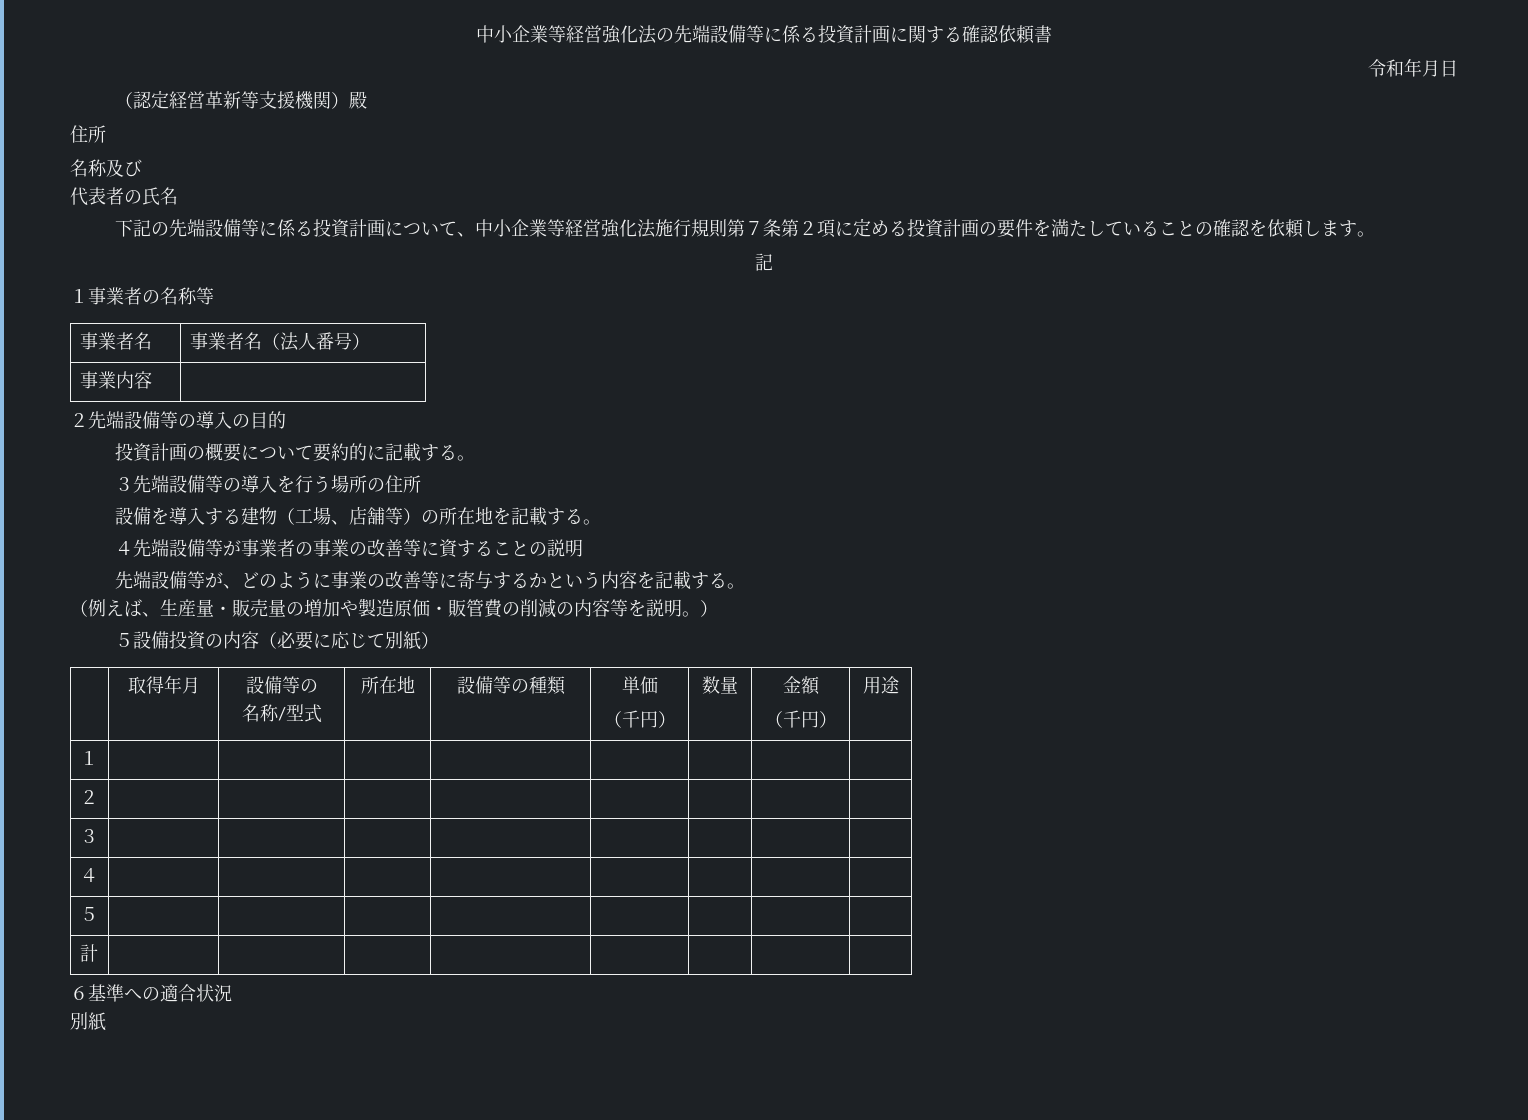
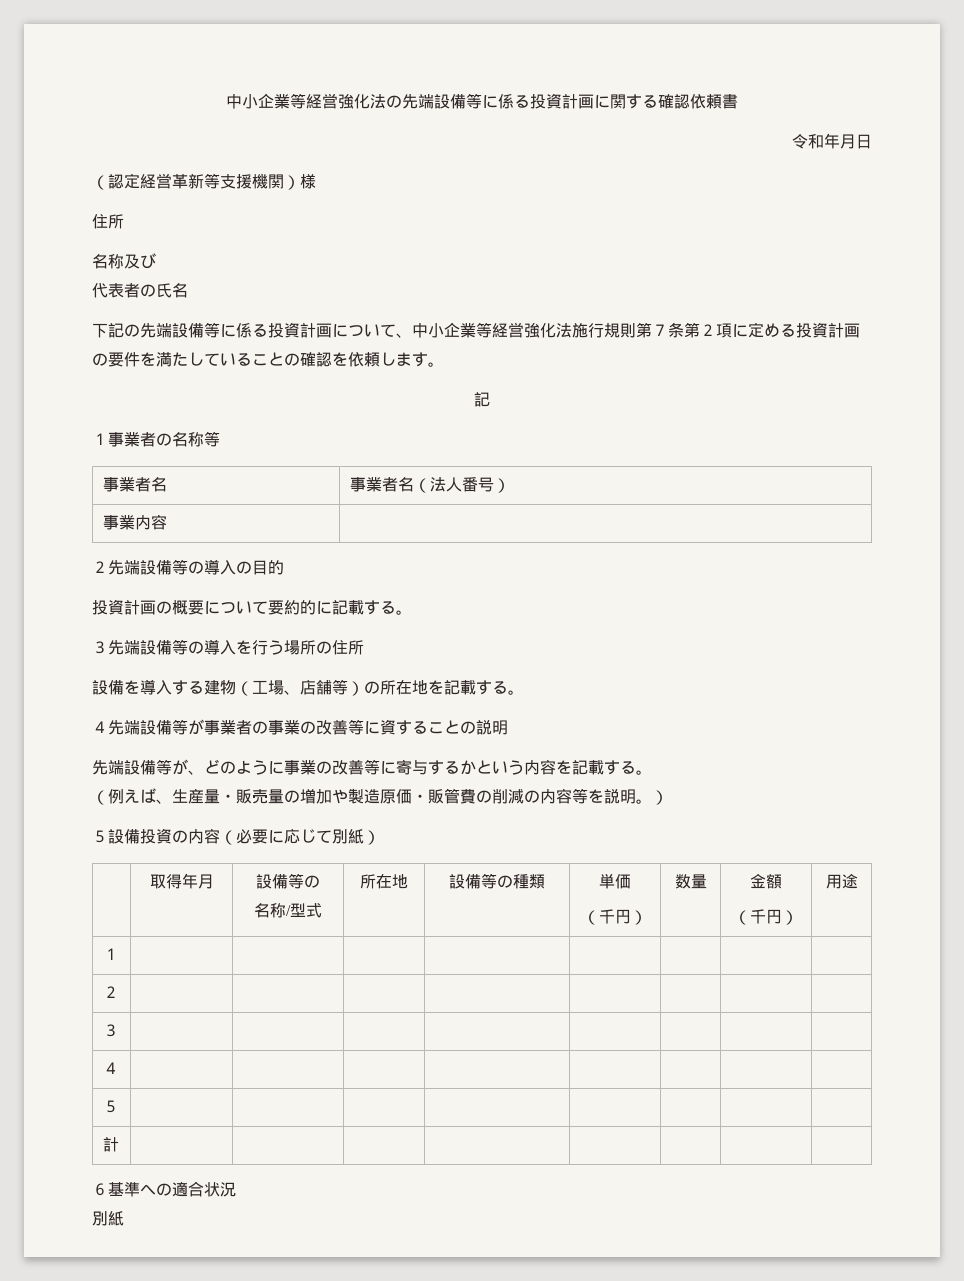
[349,91,368,109] 殿 -> [300,174,316,189] 様

